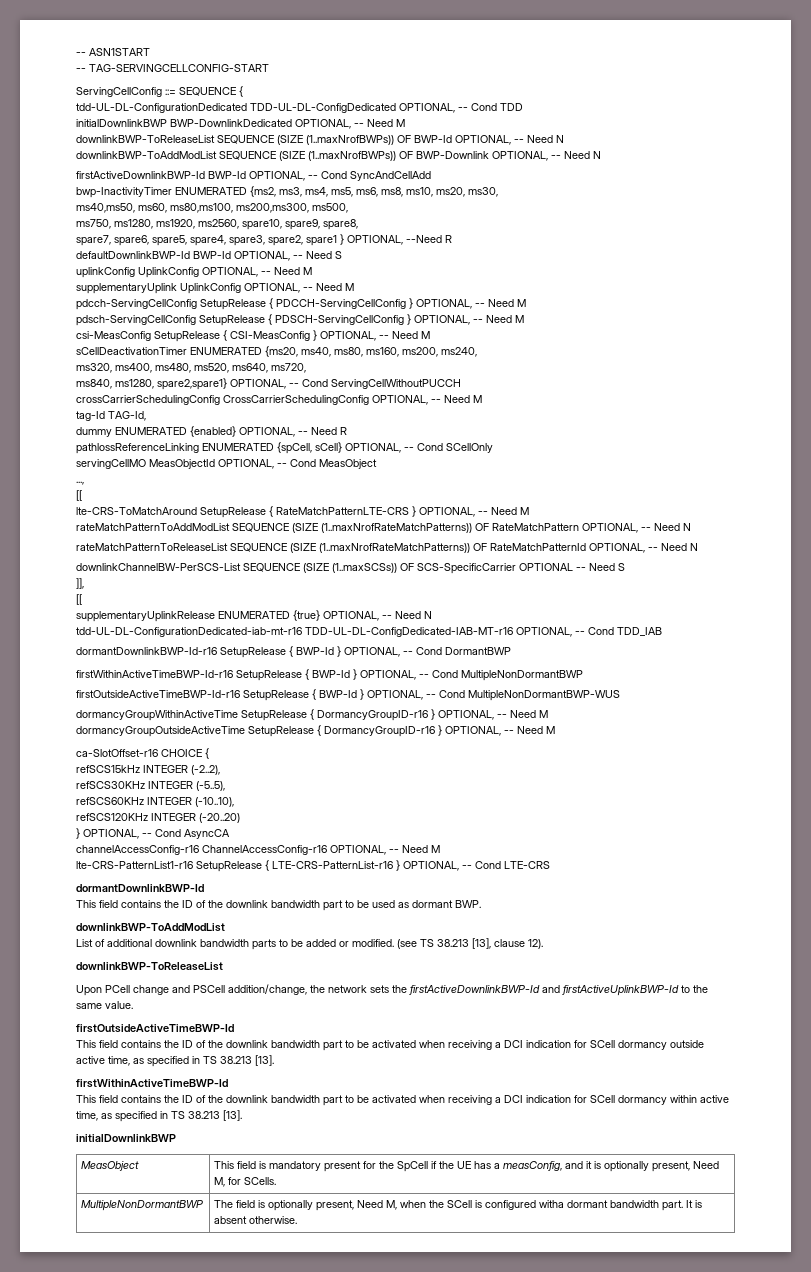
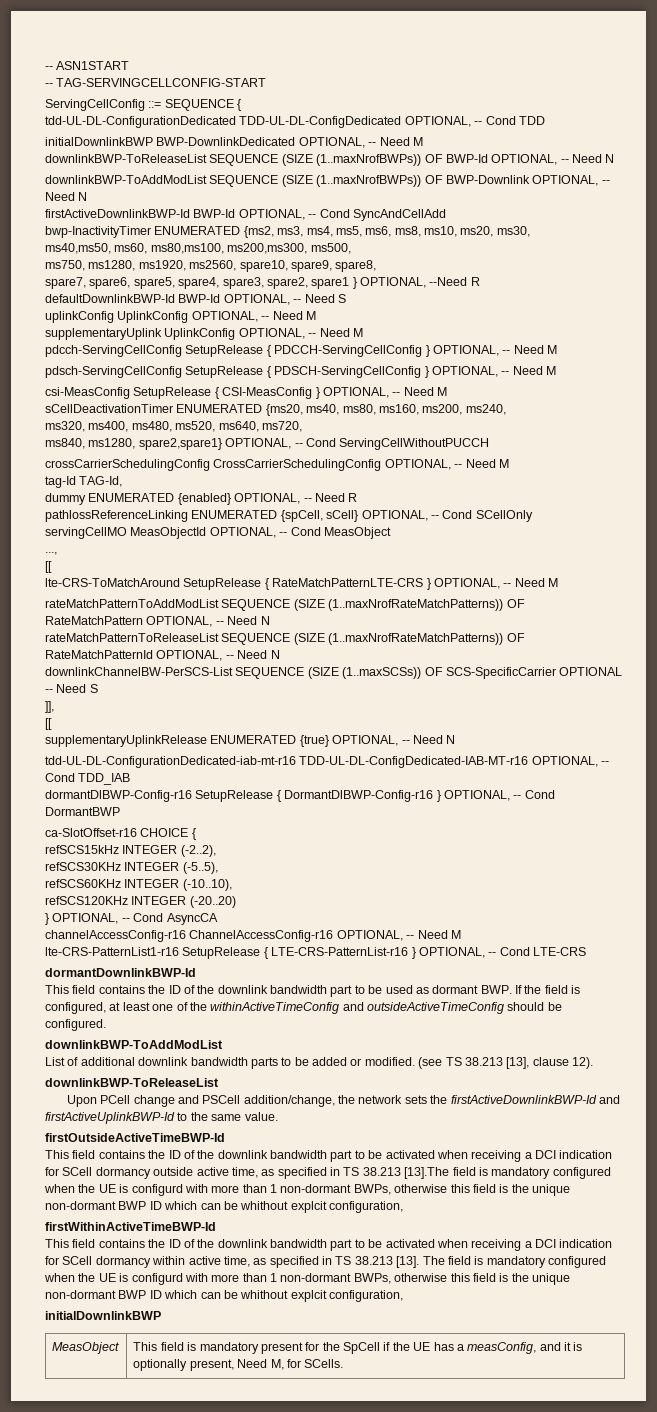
[76,646,334,658] dormantDownlinkBWP-Id-r16 SetupRelease { BWP-Id -> [45,790,434,802] dormantDlBWP-Config-r16 SetupRelease { DormantDlBWP-Config-r16
[76,669,583,681] [76,689,620,701] [76,709,548,721] [76,725,555,737] // firstWithinActiveTimeBWP-Id-r16 SetupRelease { BWP-Id } OPTIONAL, -- Cond MultipleNonDormantBWP // firstOutsideActiveTimeBWP-Id-r16 SetupRelease { BWP-Id } OPTIONAL, -- Cond MultipleNonDormantBWP-WUS // dormancyGroupWithinActiveTime SetupRelease { DormancyGroupID-r16 } OPTIONAL, -- Need M // dormancyGroupOutsideActiveTime SetupRelease { DormancyGroupID-r16 } OPTIONAL, -- Need M -> (120, 811) none
(481, 904) none -> [515,985,581,994] [45,1002,562,1014] [45,1019,106,1031] If the field is configured, at least one of the withinActiveTimeConfig and outsideActiveTimeConfig should be configured.
[255,1055,274,1066] [13]. -> [404,1167,611,1179] [44,1184,570,1196] [45,1201,403,1213] [13].The field is mandatory configured when the UE is configurd with more than 1 non-dormant BWPs, otherwise this field is the unique non-dormant BWP ID which can be whithout explcit configuration,
(242, 1115) none -> [422,1256,606,1268] [44,1273,570,1285] [45,1290,403,1302] The field is mandatory configured when the UE is configurd with more than 1 non-dormant BWPs, otherwise this field is the unique non-dormant BWP ID which can be whithout explcit configuration,
[81,1200,205,1211] [214,1200,703,1211] [214,1216,298,1224] // MultipleNonDormantBWP | The field is optionally present, Need M, when the SCell is configured witha dormant bandwidth part. It is absent otherwise. -> (344, 1363) none

